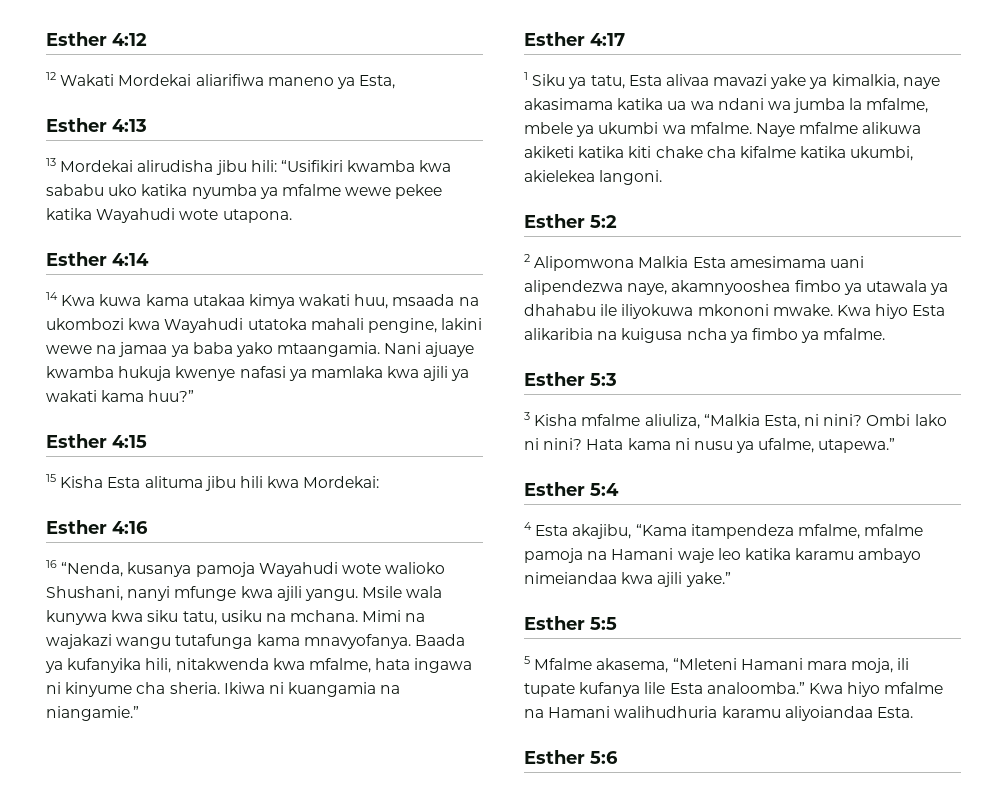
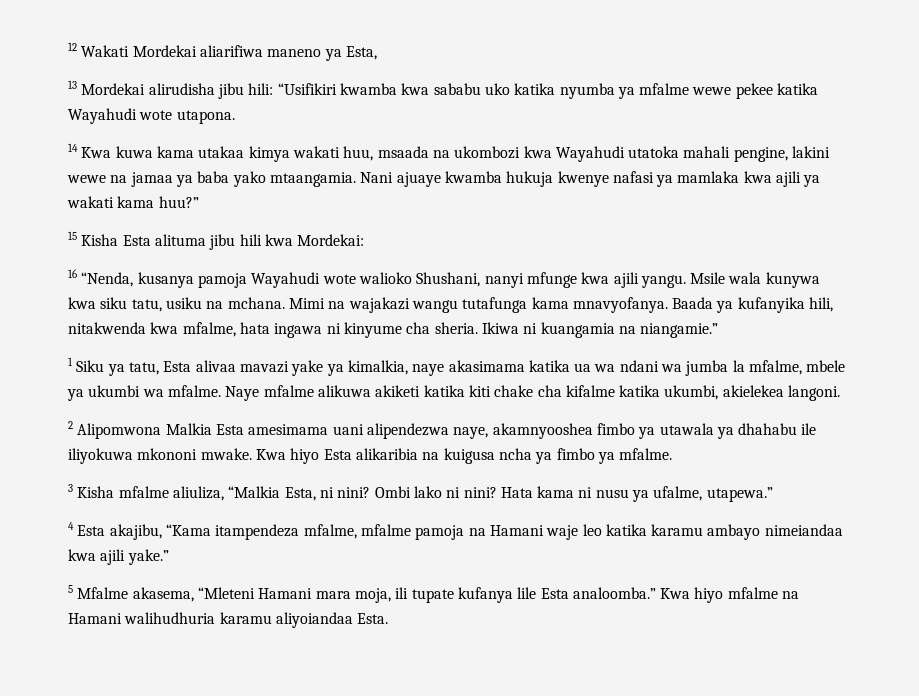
[46,32,147,46] Esther 4:12 // -> (68, 46) none
[46,118,147,132] // Esther 4:13 -> (377, 53) none
[46,252,149,266] // Esther 4:14 -> (235, 117) none
[46,434,147,448] // Esther 4:15 -> (199, 202) none
[46,520,148,534] // Esther 4:16 -> (365, 240) none
[524,32,625,46] // Esther 4:17 -> (719, 330) none
[524,214,617,228] // Esther 5:2 -> (841, 393) none
[524,372,617,386] // Esther 5:3 -> (673, 454) none
[524,482,619,496] // Esther 5:4 -> (773, 494) none
[524,616,617,630] // Esther 5:5 -> (169, 557) none
[524,750,618,764] // Esther 5:6 -> (389, 618) none

